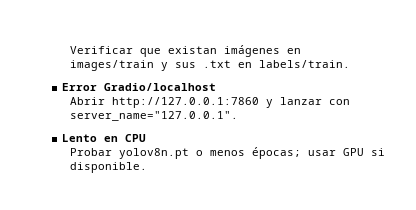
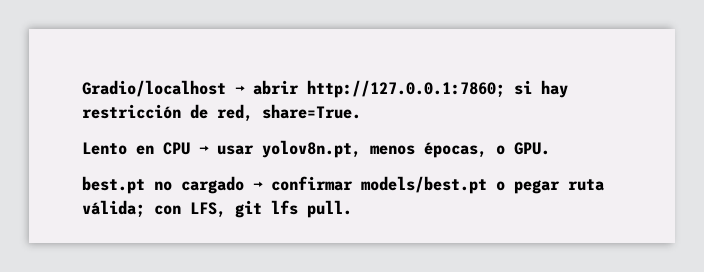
[70,45,302,57] [70,60,351,71] [61,83,216,91] [70,97,351,108] [70,111,239,121] [61,134,146,142] [70,147,386,159] [70,162,148,173] Verificar que existan imágenes en images/train y sus .txt en labels/train. // Error Gradio/localhost // Abrir http://127.0.0.1:7860 y lanzar con server_name="127.0.0.1". // Lento en CPU // Probar yolov8n.pt o menos épocas; usar GPU si disponible. -> [82,80,568,98] [82,104,361,122] [82,140,550,158] [82,176,604,194] [82,200,352,218] Gradio/localhost → abrir http://127.0.0.1:7860; si hay restricción de red, share=True. // Lento en CPU → usar yolov8n.pt, menos épocas, o GPU. // best.pt no cargado → confirmar models/best.pt o pegar ruta válida; con LFS, git lfs pull.

